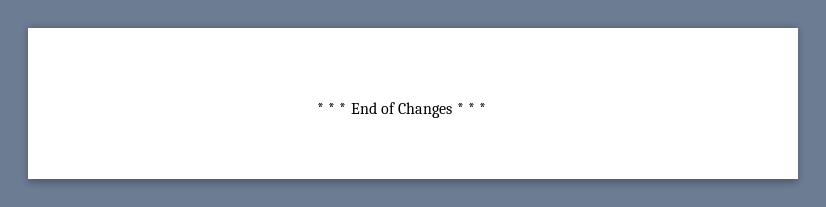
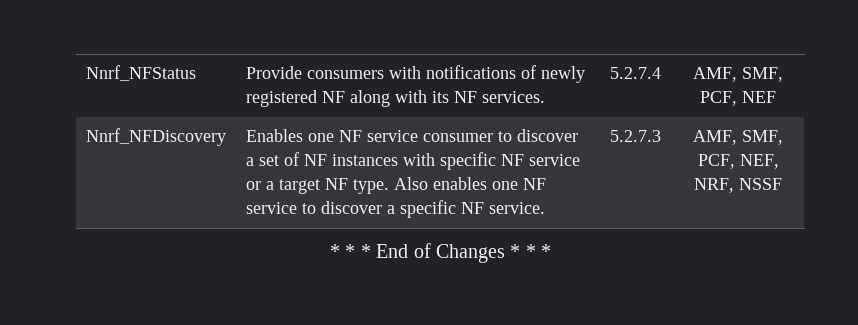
(316, 108) none -> [85,65,196,81] [245,65,585,83] [245,90,545,107] [610,67,661,79] [693,67,783,82] [700,91,776,106] [85,128,226,146] [245,129,578,142] [245,152,580,170] [245,177,546,194] [245,200,545,218] [610,130,661,142] [693,130,783,145] [697,154,779,169] [694,178,782,193] Nnrf_NFStatus | Provide consumers with notifications of newly registered NF along with its NF services. | 5.2.7.4 | AMF, SMF, PCF, NEF // Nnrf_NFDiscovery | Enables one NF service consumer to discover a set of NF instances with specific NF service or a target NF type. Also enables one NF service to discover a specific NF service. | 5.2.7.3 | AMF, SMF, PCF, NEF, NRF, NSSF //

